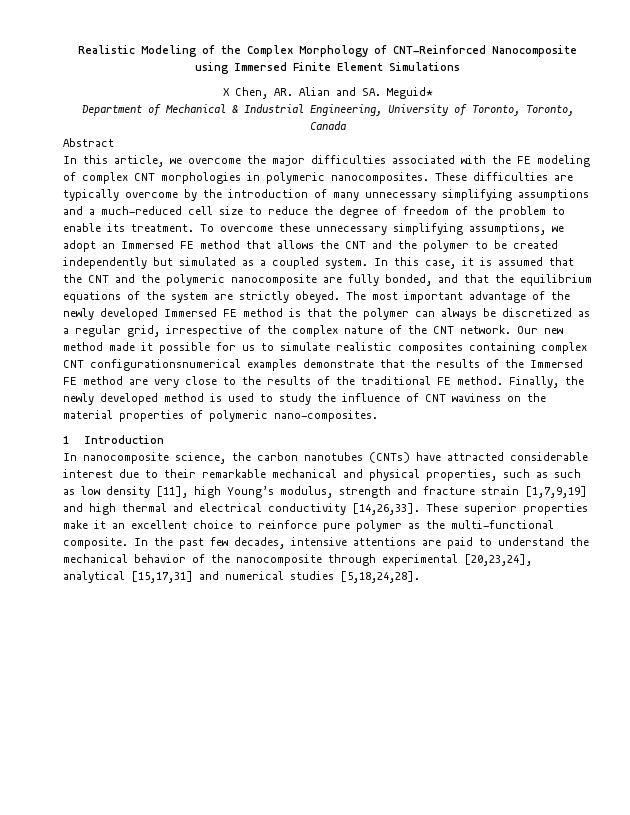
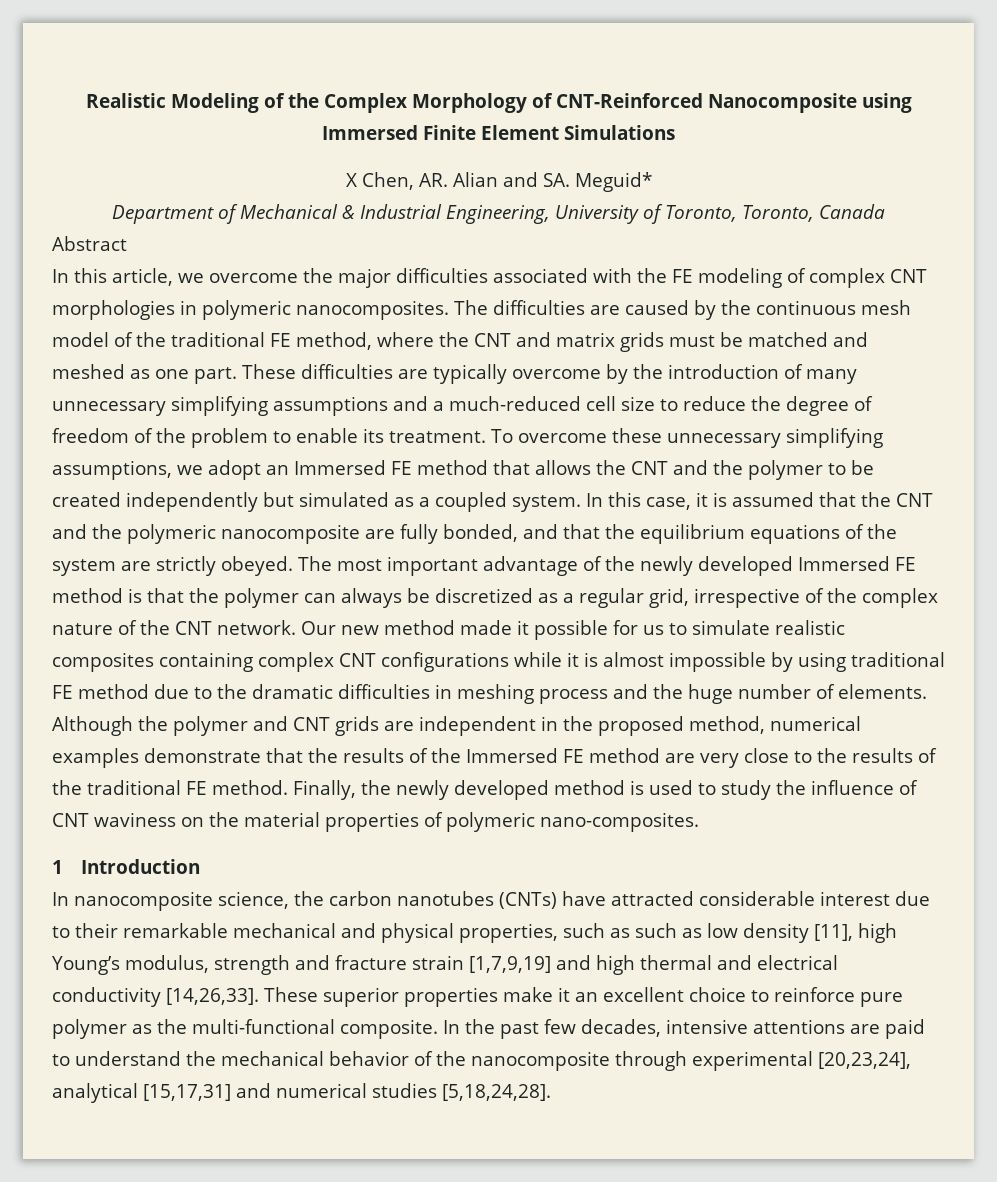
(429, 178) none -> [454,300,911,320] [52,332,868,352] [52,364,237,384] The difficulties are caused by the continuous mesh model of the traditional FE method, where the CNT and matrix grids must be matched and meshed as one part.
[90,359,241,371] configurationsnumerical -> [381,652,945,672] [52,684,927,704] [52,716,861,736] configurations while it is almost impossible by using traditional FE method due to the dramatic difficulties in meshing process and the huge number of elements. Although the polymer and CNT grids are independent in the proposed method, numerical

